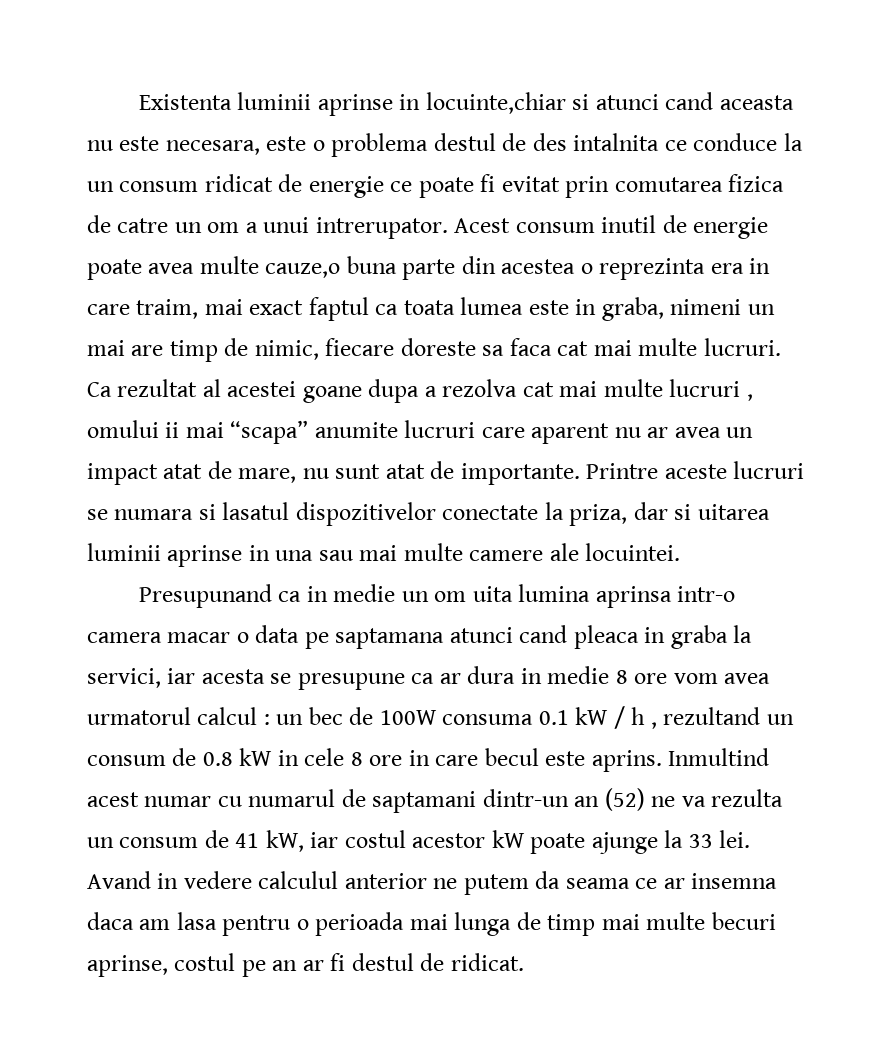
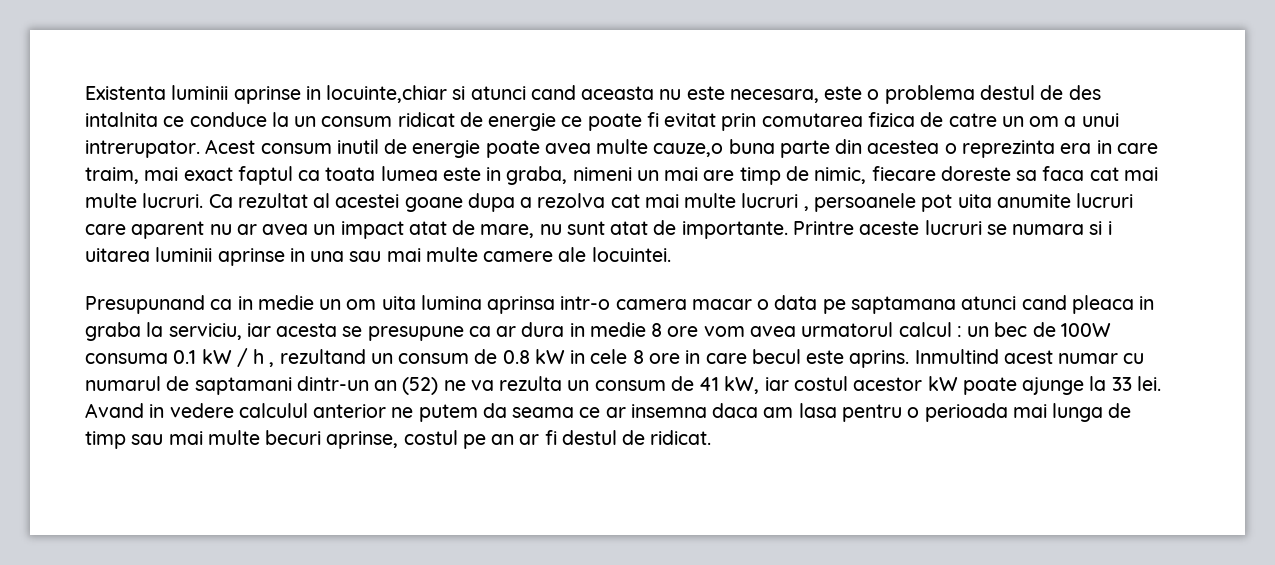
[87,420,309,444] omului ii mai “scapa” -> [813,193,992,212] persoanele pot uita
[222,502,692,526] lasatul dispozitivelor conectate la priza, dar si -> [1107,221,1112,235] i
[87,668,161,688] servici, -> [168,323,242,340] serviciu,
(596, 925) none -> [131,434,164,445] sau

